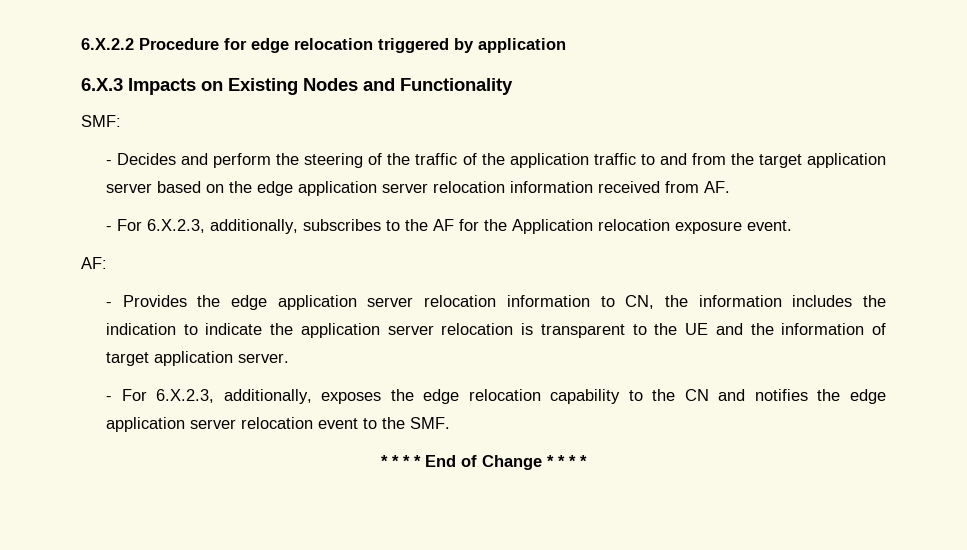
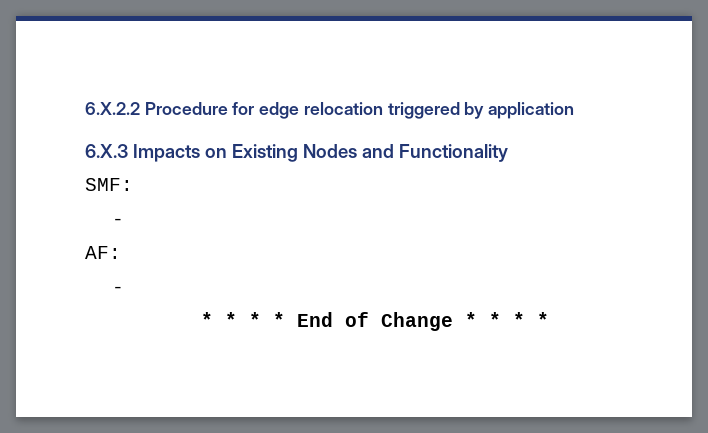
[117,153,887,168] [106,181,731,196] [106,219,793,234] [81,257,107,269] [106,295,886,310] [106,323,887,338] [106,351,290,366] [106,389,886,404] [106,417,451,432] Decides and perform the steering of the traffic of the application traffic to and from the target application server based on the edge application server relocation information received from AF. // - For 6.X.2.3, additionally, subscribes to the AF for the Application relocation exposure event. // AF: // - Provides the edge application server relocation information to CN, the information includes the indication to indicate the application server relocation is transparent to the UE and the information of target application server. // - For 6.X.2.3, additionally, exposes the edge relocation capability to the CN and notifies the edge application server relocation event to the SMF. -> [85,246,121,259] [112,286,125,293] // AF: // -

